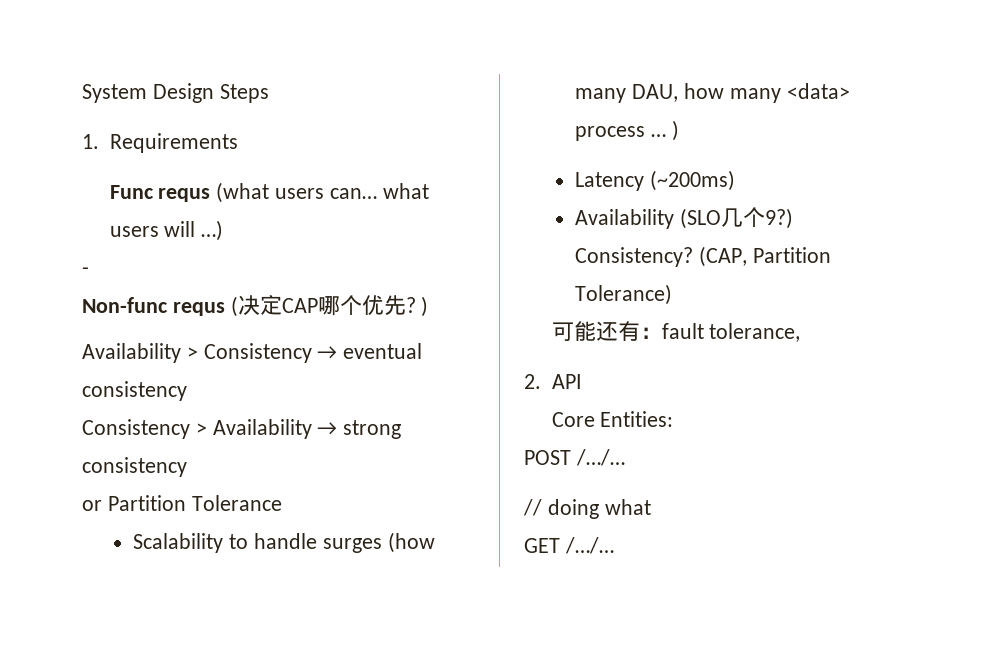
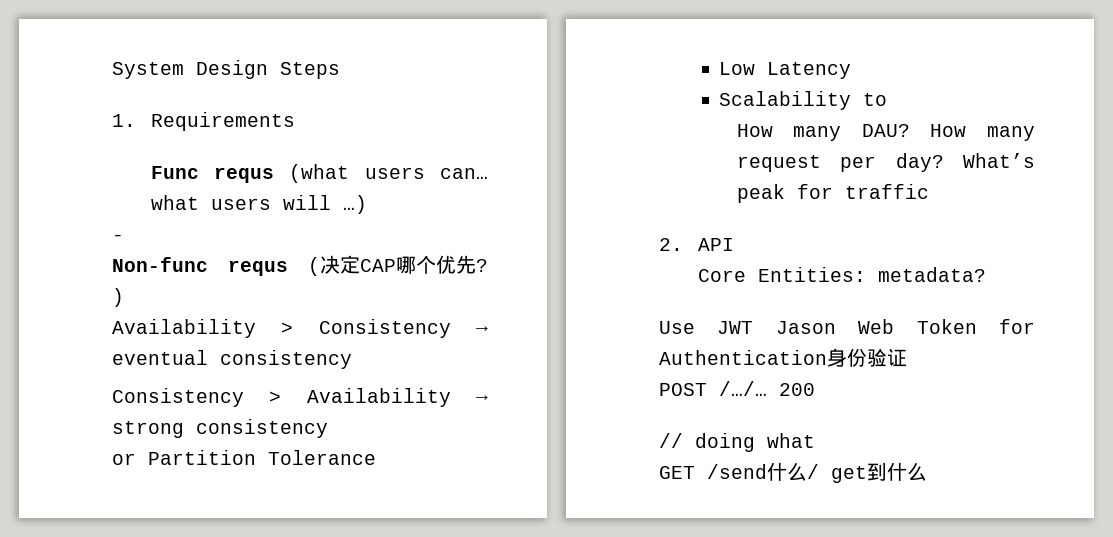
(282, 503) none -> [719,62,852,79] // Low Latency
[253,532,435,553] [575,83,850,103] [575,120,679,141] [575,170,736,191] [575,207,794,229] [575,246,831,267] [575,284,673,305] [551,321,801,342] [524,374,582,389] [551,411,674,427] handle surges (how many DAU, how many <data> process … ) // Latency (~200ms) // Availability (SLO几个9?) Consistency? (CAP, Partition Tolerance) // 可能还有：fault tolerance, // 2. API // Core Entities: -> [736,124,1035,141] [736,153,1035,172] [736,184,929,203] [659,238,734,251] [697,267,986,282] [659,319,1035,334] [659,348,907,367] // How many DAU? How many request per day? What’s peak for traffic // 2. API // Core Entities: metadata? // Use JWT Jason Web Token for Authentication身份验证
(625, 457) none -> [779,383,815,396] 200
[564,537,614,554] /…/… -> [707,462,927,483] /send什么/ get到什么

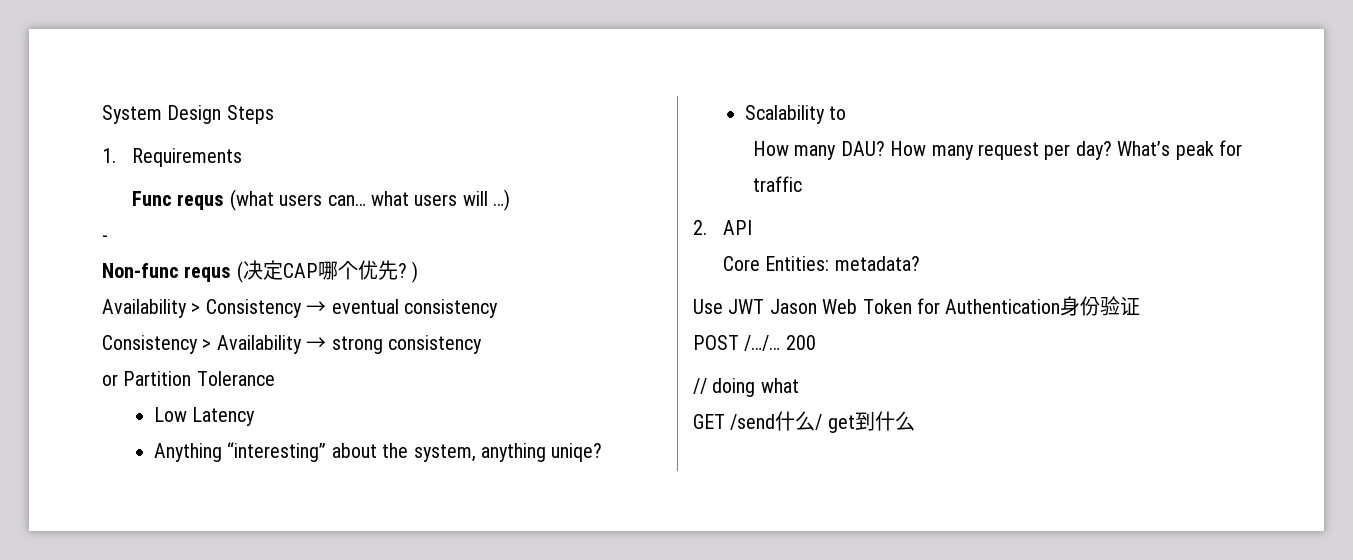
(852, 70) none -> [153,442,603,462] // Anything “interesting” about the system, anything uniqe?

